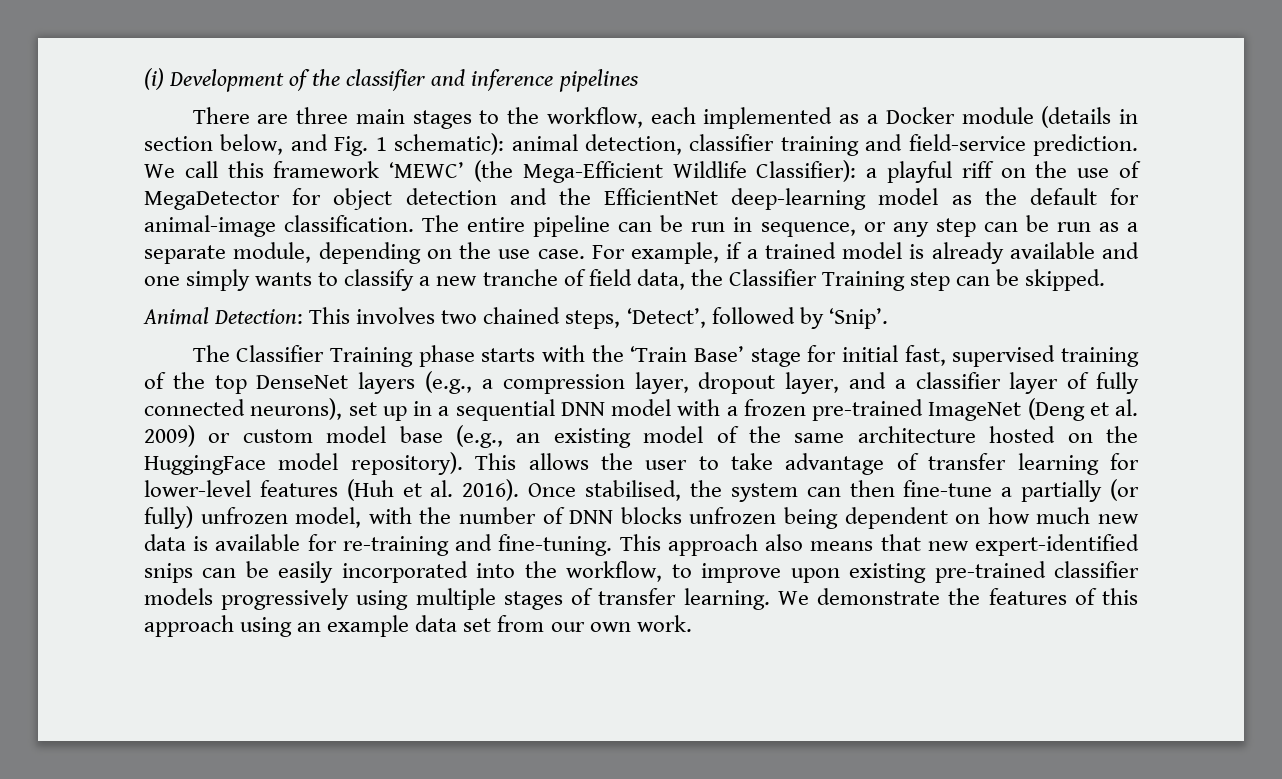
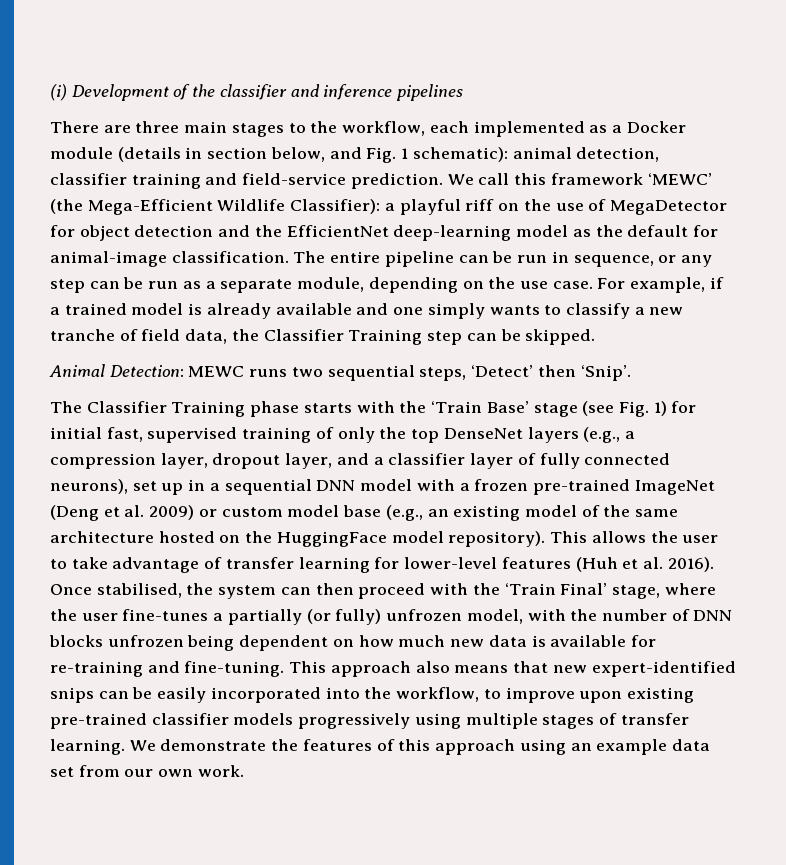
[309,307,824,329] This involves two chained steps, ‘Detect’, followed by -> [188,365,576,381] MEWC runs two sequential steps, ‘Detect’ then
(801, 357) none -> [582,401,667,417] (see Fig. 1)
(166, 380) none -> [337,427,375,443] only
[903,480,993,497] fine-tune -> [358,583,716,599] [50,609,209,621] proceed with the ‘Train Final’ stage, where the user fine-tunes

